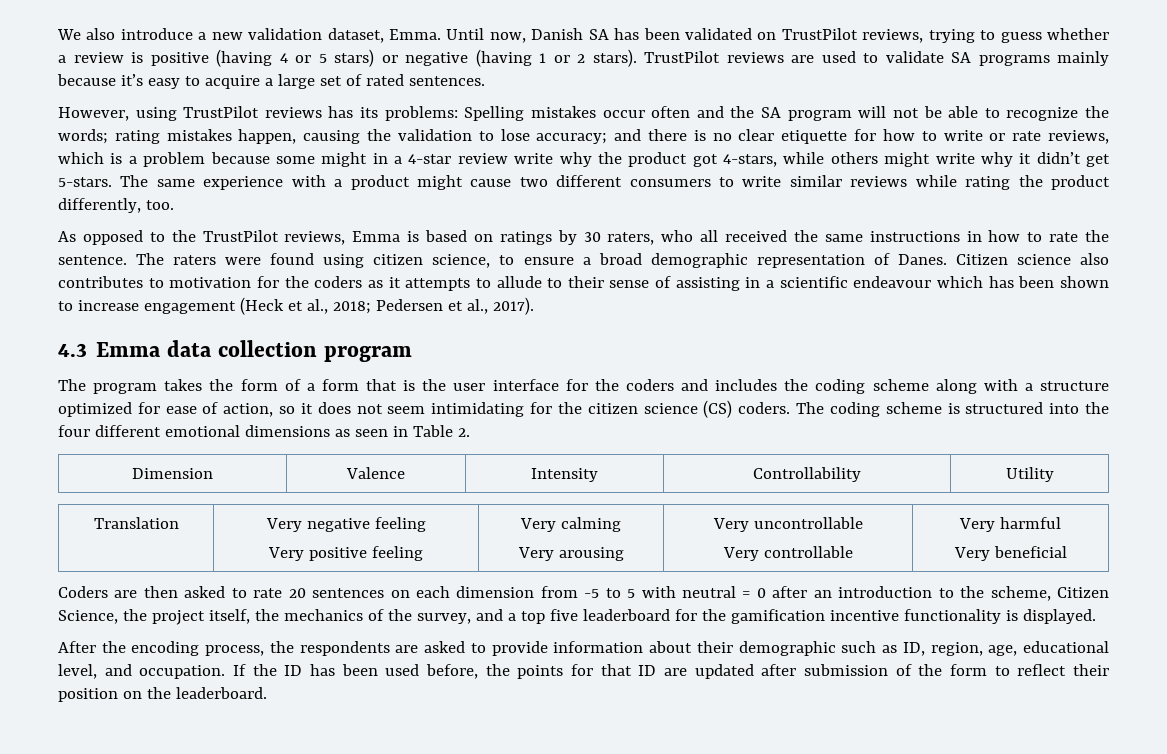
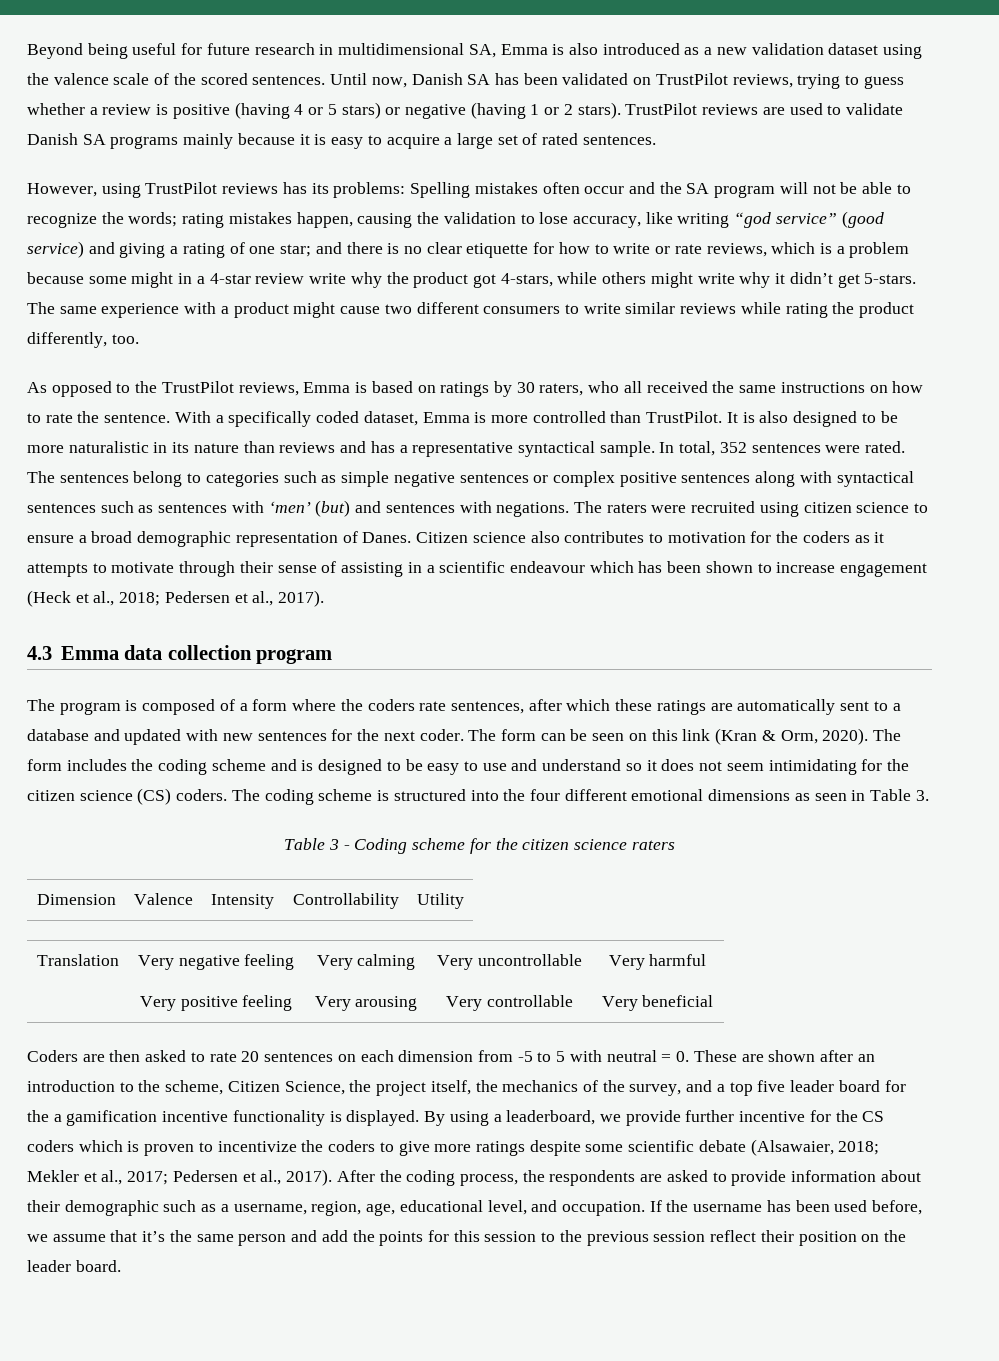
[57,28,441,43] We also introduce a new validation dataset, Emma. -> [27,43,923,59] [27,73,326,85] Beyond being useful for future research in multidimensional SA, Emma is also introduced as a new validation dataset using the valence scale of the scored sentences.
(944, 57) none -> [27,133,78,145] Danish
[120,74,143,86] it’s -> [299,134,327,145] it is
[602,106,691,118] occur often -> [542,182,625,194] often occur
[536,133,608,144] accuracy; -> [572,211,884,228] [27,241,312,258] accuracy, like writing “god service” (good service) and giving a rating of one star;
[966,231,982,242] in -> [869,385,888,393] on
(127, 260) none -> [174,411,898,427] [27,441,906,457] [27,471,914,487] [27,500,570,517] With a specifically coded dataset, Emma is more controlled than TrustPilot. It is also designed to be more naturalistic in its nature than reviews and has a representative syntactical sample. In total, 352 sentences were rated. The sentences belong to categories such as simple negative sentences or complex positive sentences along with syntactical sentences such as sentences with ‘men’ (but) and sentences with negations.
[270,253,315,265] found -> [691,501,756,513] recruited
[432,254,491,268] science, -> [856,502,910,513] science
[496,276,563,288] allude to -> [111,561,236,577] motivate through
[164,379,1109,394] [58,402,274,417] takes the form of a form that is the user interface for the coders and includes the coding scheme along with a structure optimized for ease of action, -> [125,699,901,715] [27,728,901,745] [27,759,622,775] is composed of a form where the coders rate sentences, after which these ratings are automatically sent to a database and updated with new sentences for the next coder. The form can be seen on this link (Kran & Orm, 2020). The form includes the coding scheme and is designed to be easy to use and understand
[457,428,470,437] 2. -> [915,790,929,801] [284,838,675,854] 3. // Table 3 - Coding scheme for the citizen science raters
[756,588,766,598] 0 -> [676,1050,816,1062] 0. These are shown
[582,609,726,621] leaderboard for the -> [790,1080,906,1092] [27,1110,62,1122] leader board for the a
(1096, 616) // -> [424,1110,885,1126] [27,1139,880,1156] [27,1169,333,1186] By using a leaderboard, we provide further incentive for the CS coders which is proven to incentivize the coders to give more ratings despite some scientific debate (Alsawaier, 2018; Mekler et al., 2017; Pedersen et al., 2017).
[131,641,200,656] encoding -> [406,1170,456,1186] coding
[902,642,925,656] ID, -> [220,1204,307,1215] a username,
[284,665,303,676] ID -> [693,1204,763,1212] username
[485,664,1010,679] the points for that ID are updated after submission of the form to -> [27,1230,706,1246] we assume that it’s the same person and add the points for this session to the previous session
[175,687,267,699] leaderboard. -> [27,1260,121,1272] leader board.

